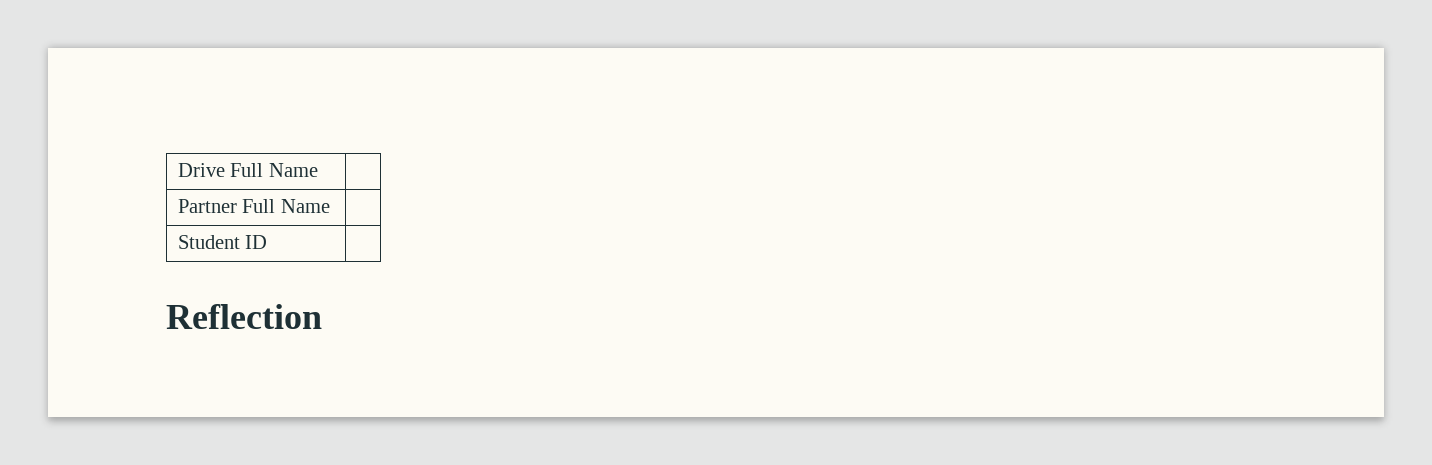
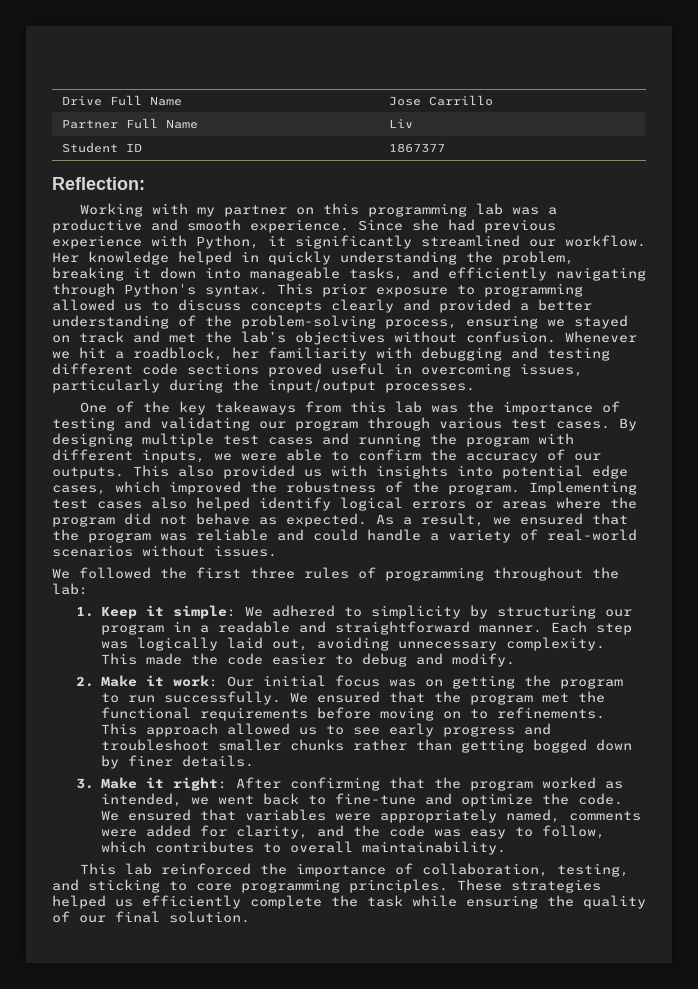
(318, 170) none -> [389,95,494,106] Jose Carrillo
(330, 206) none -> [389,119,414,128] Liv
[166,304,322,329] // Reflection -> [389,143,446,153] [52,177,145,190] [80,203,558,217] [52,219,556,233] [52,235,646,249] [52,251,574,265] [52,267,646,281] [52,283,583,297] [52,299,592,313] [52,315,628,329] [52,331,637,345] [52,347,610,361] [52,363,583,377] [52,379,475,393] [80,401,621,415] [52,417,637,431] [52,433,574,447] [52,449,601,463] [52,465,628,479] [52,481,637,495] [52,497,637,511] [52,513,628,527] [52,529,637,543] [52,545,277,557] [52,567,619,581] [52,583,88,595] [76,605,632,619] [100,621,632,635] [100,637,605,651] [100,653,515,667] [76,675,623,689] [100,691,605,705] [100,707,605,721] [100,723,551,737] [100,739,632,753] [100,755,254,769] [76,777,623,791] [100,793,623,807] [100,809,641,823] [100,825,605,839] [100,841,506,855] [80,863,630,877] [52,879,601,893] [52,895,646,909] [52,911,250,923] 1867377 // Reflection: // Working with my partner on this programming lab was a productive and smooth experience. Since she had previous experience with Python, it significantly streamlined our workflow. Her knowledge helped in quickly understanding the problem, breaking it down into manageable tasks, and efficiently navigating through Python's syntax. This prior exposure to programming allowed us to discuss concepts clearly and provided a better understanding of the problem-solving process, ensuring we stayed on track and met the lab’s objectives without confusion. Whenever we hit a roadblock, her familiarity with debugging and testing different code sections proved useful in overcoming issues, particularly during the input/output processes. // One of the key takeaways from this lab was the importance of testing and validating our program through various test cases. By designing multiple test cases and running the program with different inputs, we were able to confirm the accuracy of our outputs. This also provided us with insights into potential edge cases, which improved the robustness of the program. Implementing test cases also helped identify logical errors or areas where the program did not behave as expected. As a result, we ensured that the program was reliable and could handle a variety of real-world scenarios without issues. // We followed the first three rules of programming throughout the lab: // 1. Keep it simple: We adhered to simplicity by structuring our program in a readable and straightforward manner. Each step was logically laid out, avoiding unnecessary complexity. This made the code easier to debug and modify. // 2. Make it work: Our initial focus was on getting the program to run successfully. We ensured that the program met the functional requirements before moving on to refinements. This approach allowed us to see early progress and troubleshoot smaller chunks rather than getting bogged down by finer details. // 3. Make it right: After confirming that the program worked as intended, we went back to fine-tune and optimize the code. We ensured that variables were appropriately named, comments were added for clarity, and the code was easy to follow, which contributes to overall maintainability. // This lab reinforced the importance of collaboration, testing, and sticking to core programming principles. These strategies helped us efficiently complete the task while ensuring the quality of our final solution.

